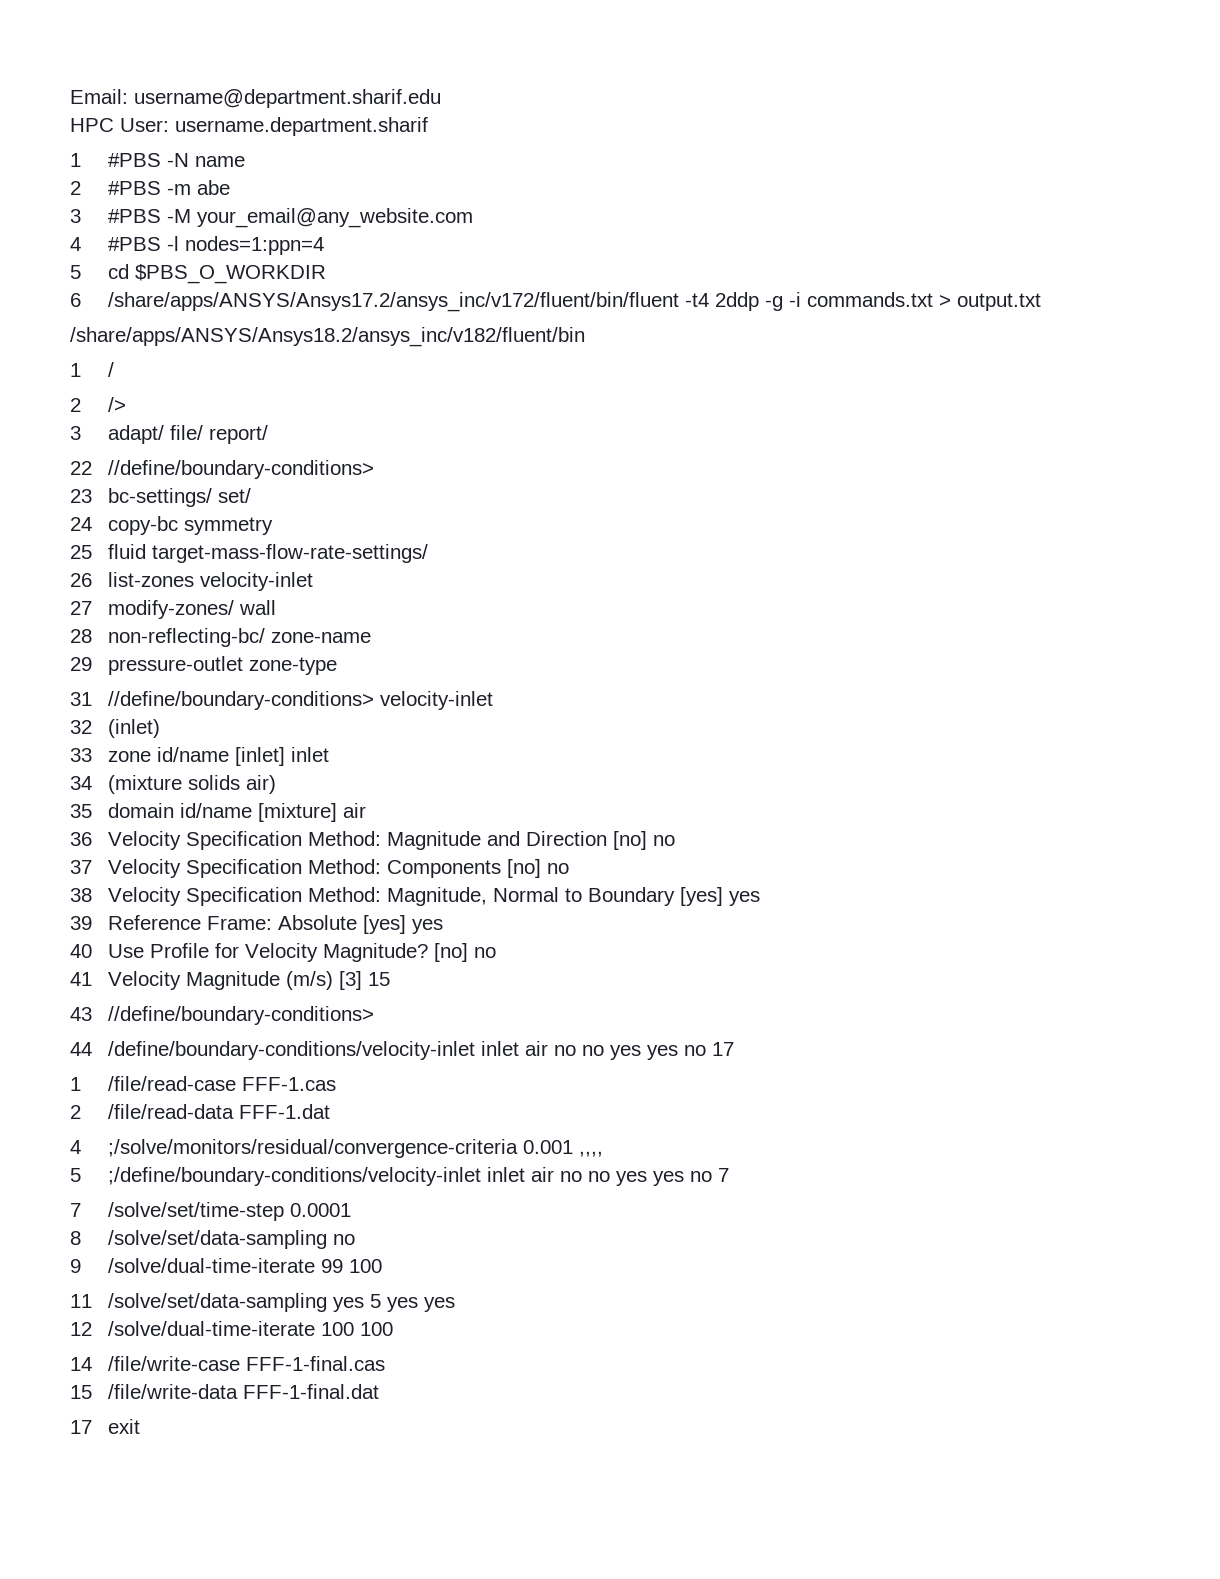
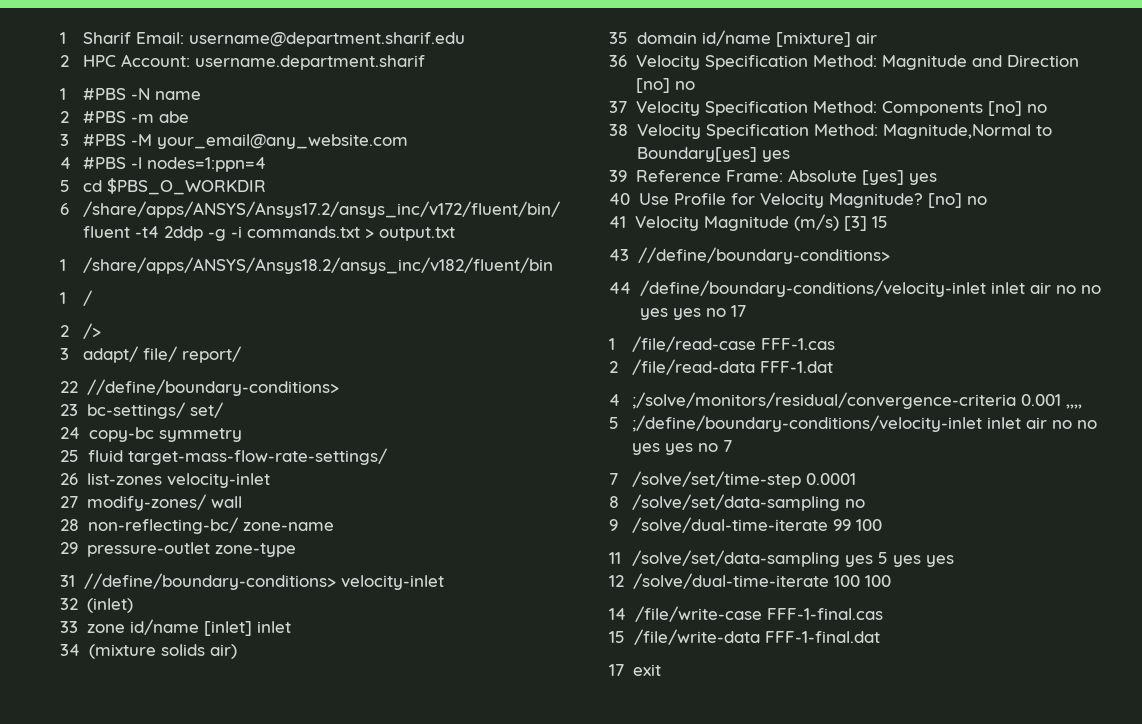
(70, 96) none -> [60,32,131,44] 1 Sharif
[70,118,169,132] HPC User: -> [60,54,190,67] 2 HPC Account:
(1041, 302) none -> [60,259,66,271] 1
[386,887,723,906] Magnitude, Normal to Boundary [yes] -> [882,124,1052,139] [636,147,757,162] Magnitude,Normal to Boundary[yes]

